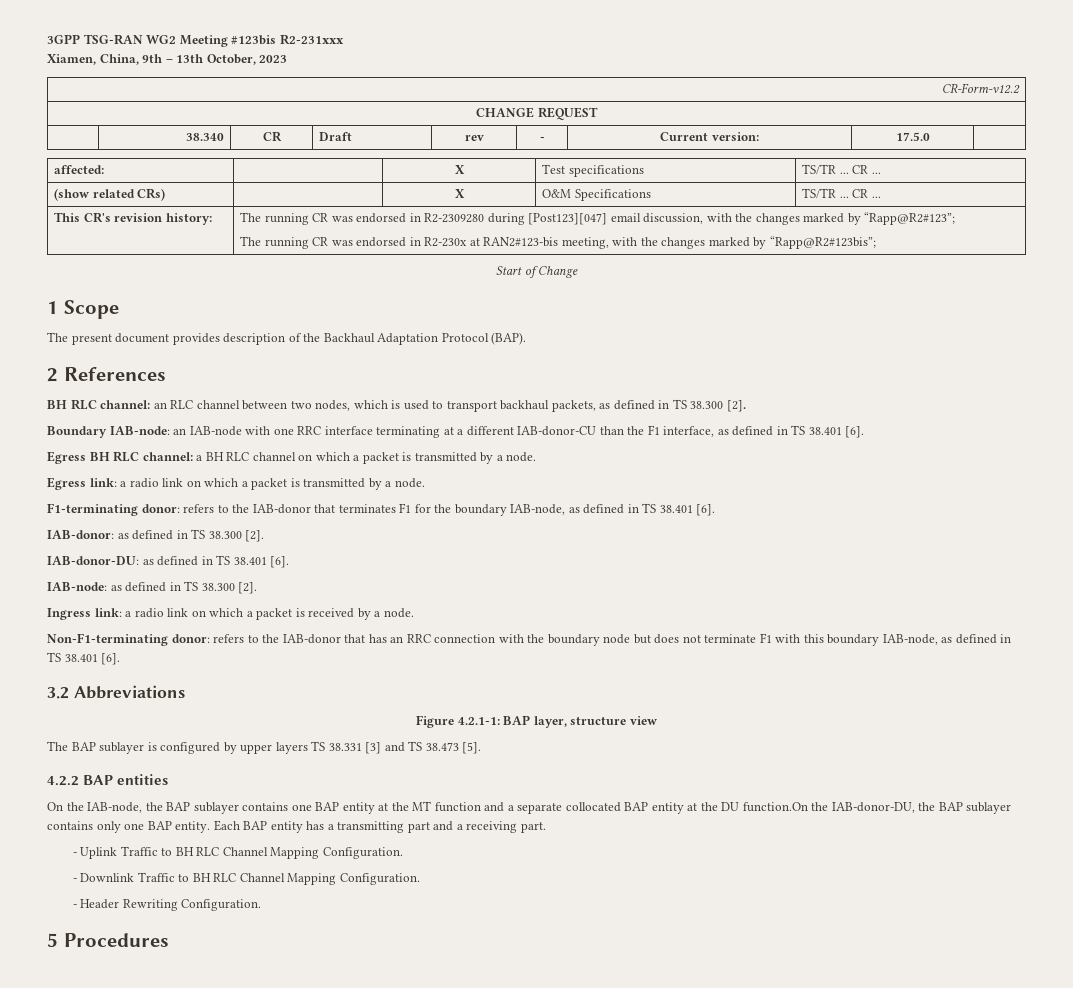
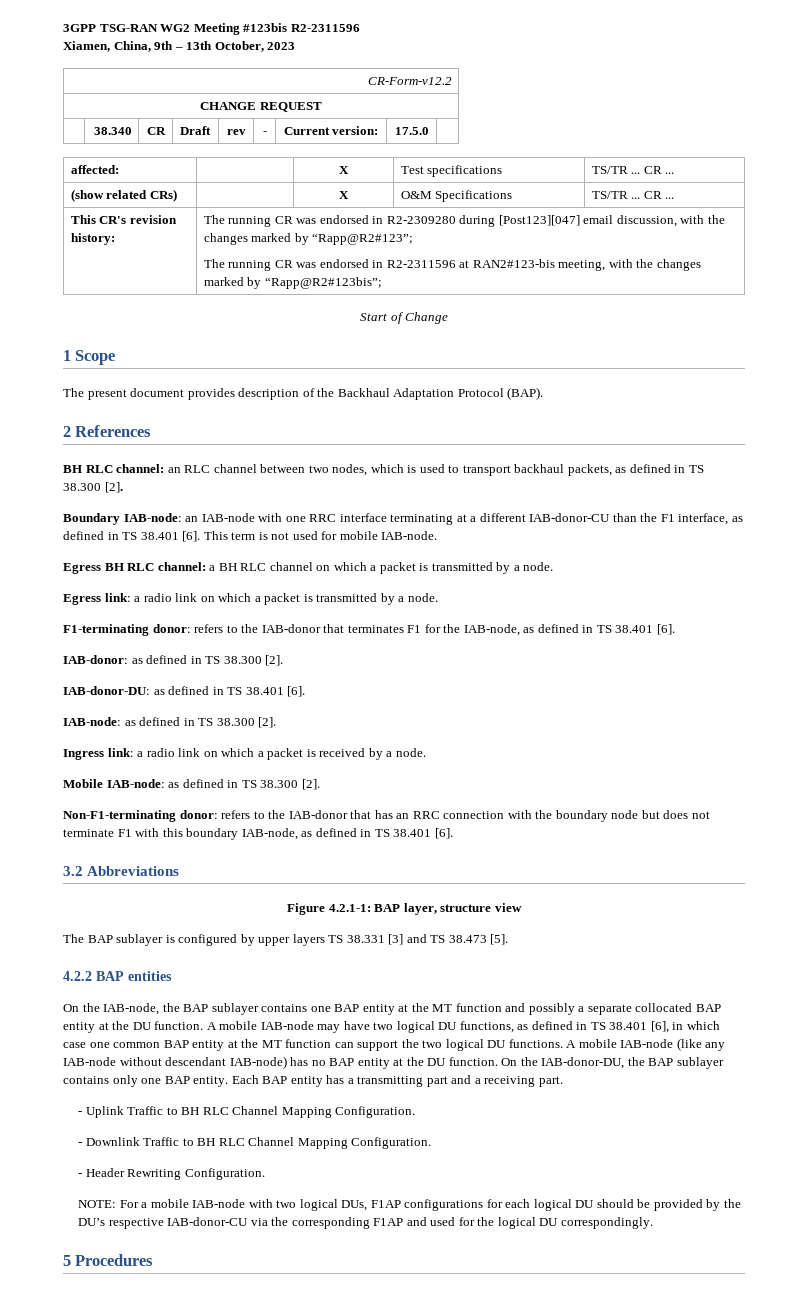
[279,34,344,45] R2-231xxx -> [290,24,360,32] R2-2311596
[424,237,468,247] R2-230x -> [386,260,456,268] R2-2311596
(865, 432) none -> [203,531,438,540] This term is not used for mobile IAB-node.
[454,504,507,516] boundary -> (461, 628) none
(414, 613) none -> [63,779,320,790] // Mobile IAB-node: as defined in TS 38.300 [2].
(505, 807) none -> [528,1003,575,1015] possibly
[742,802,808,812] function.On -> [154,1021,720,1033] [63,1038,726,1051] [63,1056,518,1069] function. A mobile IAB-node may have two logical DU functions, as defined in TS 38.401 [6], in which case one common BAP entity at the MT function can support the two logical DU functions. A mobile IAB-node (like any IAB-node without descendant IAB-node) has no BAP entity at the DU function. On
(262, 905) none -> [77,1199,741,1211] [77,1217,653,1229] // NOTE: For a mobile IAB-node with two logical DUs, F1AP configurations for each logical DU should be provided by the DU’s respective IAB-donor-CU via the corresponding F1AP and used for the logical DU correspondingly.

